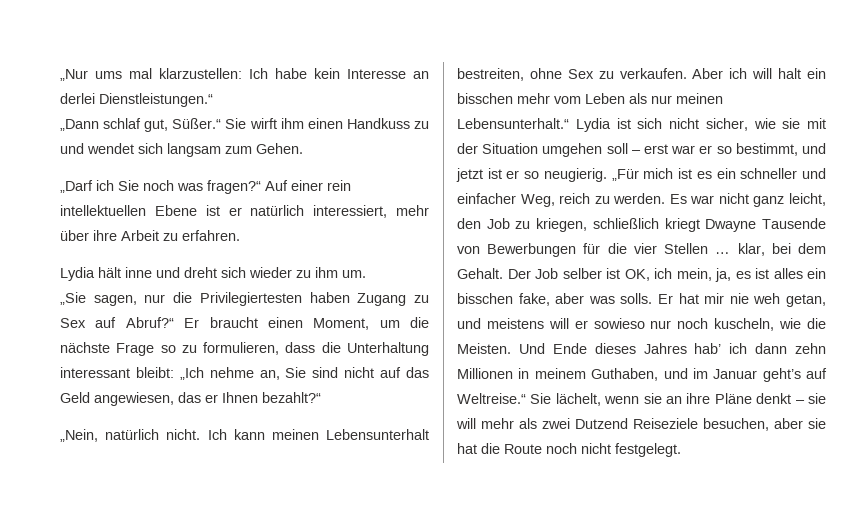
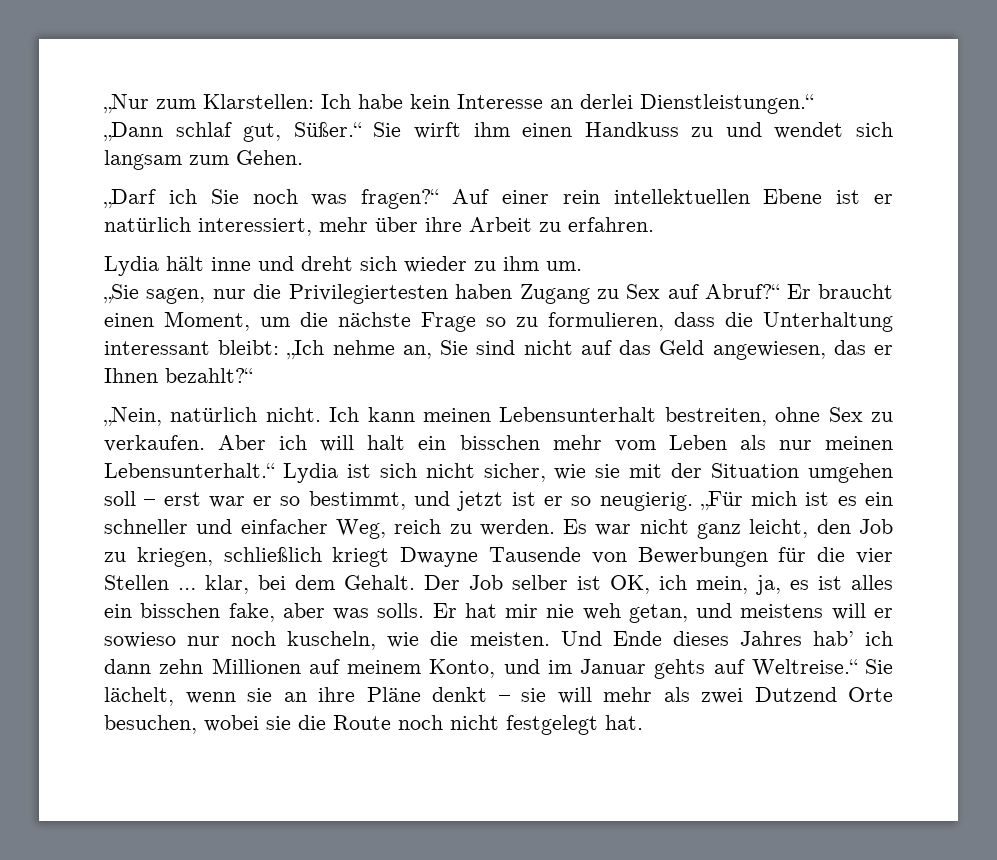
[95,68,242,79] ums mal klarzustellen: -> [156,94,314,109] zum Klarstellen:
[457,343,511,354] Meisten. -> [469,632,550,646] meisten.
[518,368,659,381] in meinem Guthaben, -> [308,659,496,678] auf meinem Konto,
[762,368,801,382] geht’s -> [654,659,706,679] gehts
[633,418,826,431] [457,443,477,454] Reiseziele besuchen, aber sie hat -> [848,687,893,702] [104,715,291,734] Orte besuchen, wobei sie
[615,443,681,457] festgelegt. -> [506,715,643,735] festgelegt hat.

